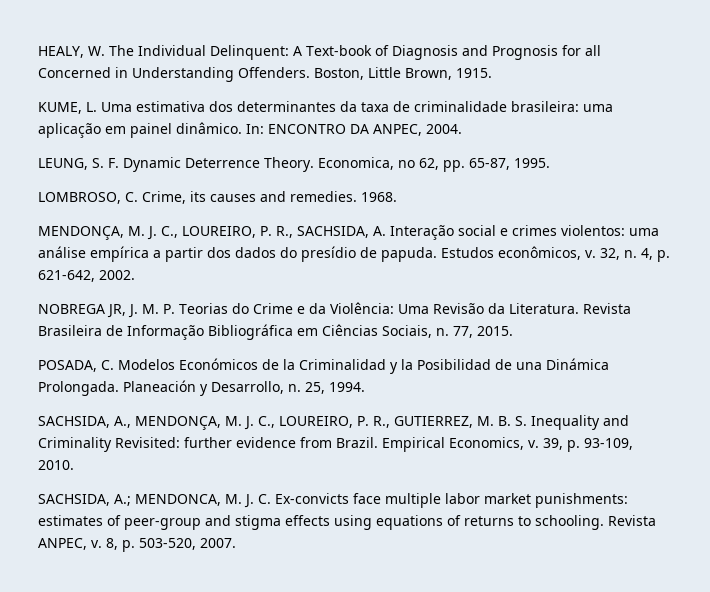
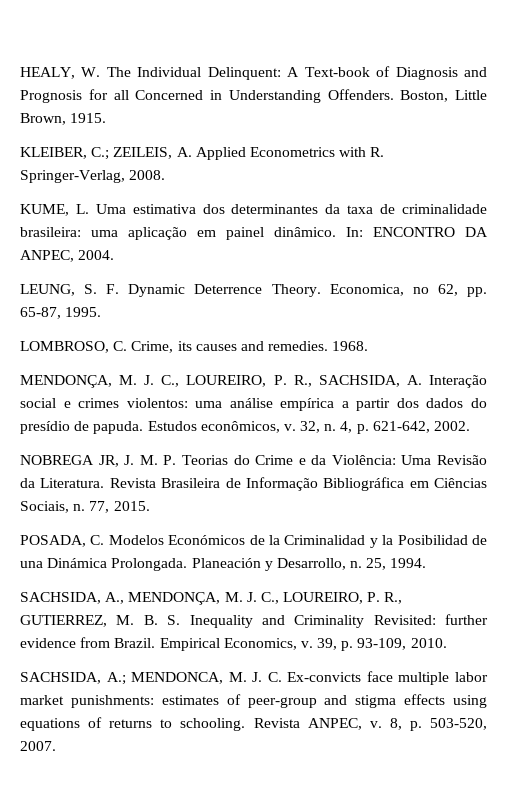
(492, 73) none -> [20,147,385,160] [20,170,166,183] // KLEIBER, C.; ZEILEIS, A. Applied Econometrics with R. Springer-Verlag, 2008.

